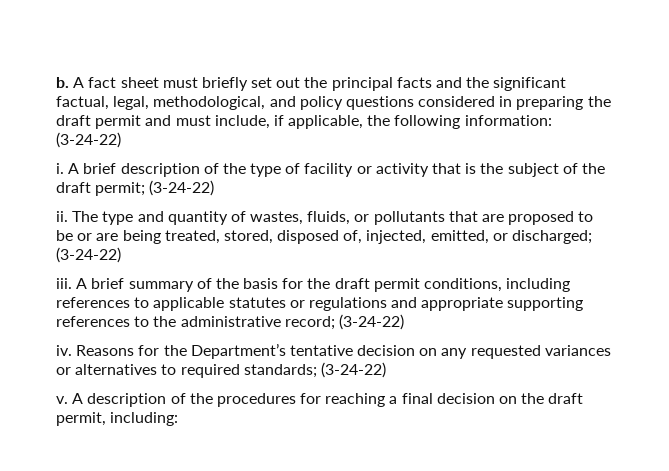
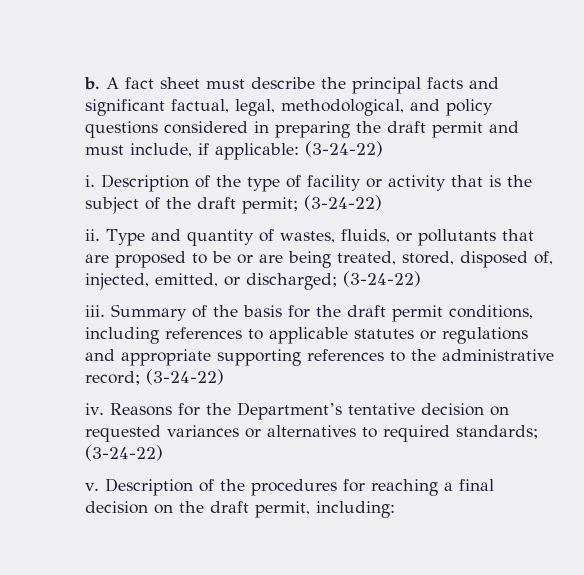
[201,77,301,91] briefly set out -> [251,77,315,89] describe
[466,77,490,88] the -> (499, 83) none
[288,115,552,129] applicable, the following information: -> [215,143,299,160] applicable:
[68,163,200,177] A brief description -> [101,174,189,192] Description
[72,211,134,225] The type -> [106,229,145,246] Type
[76,278,194,292] A brief summary -> [111,304,187,321] Summary
[441,348,468,359] any -> (509, 411) none
[72,393,167,407] A description -> [104,478,193,496] Description

